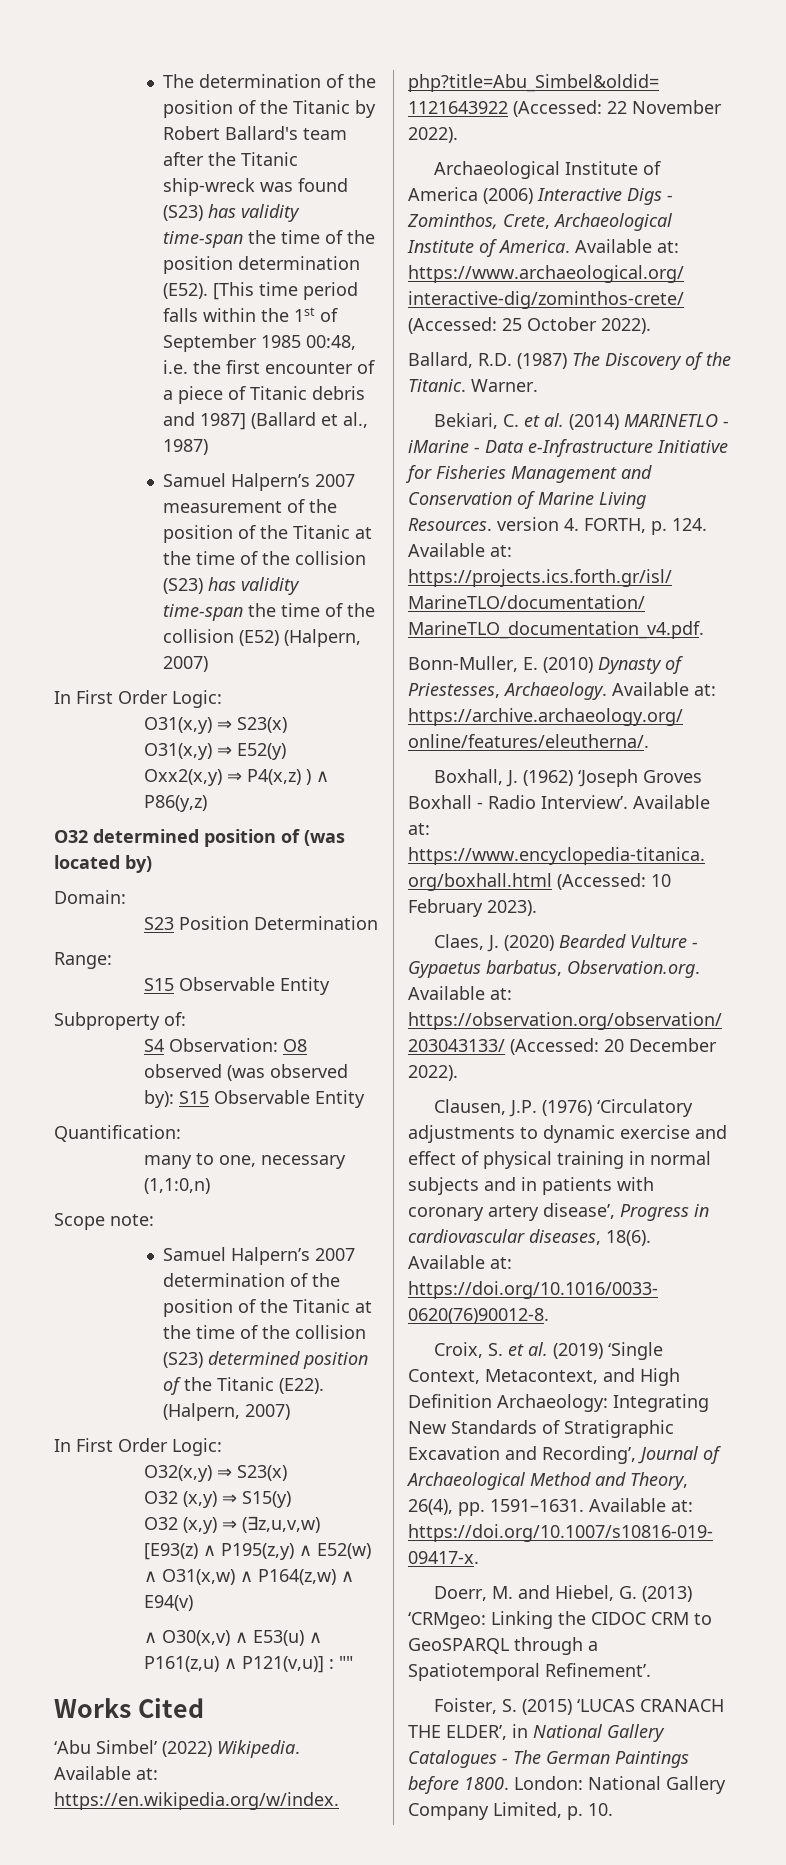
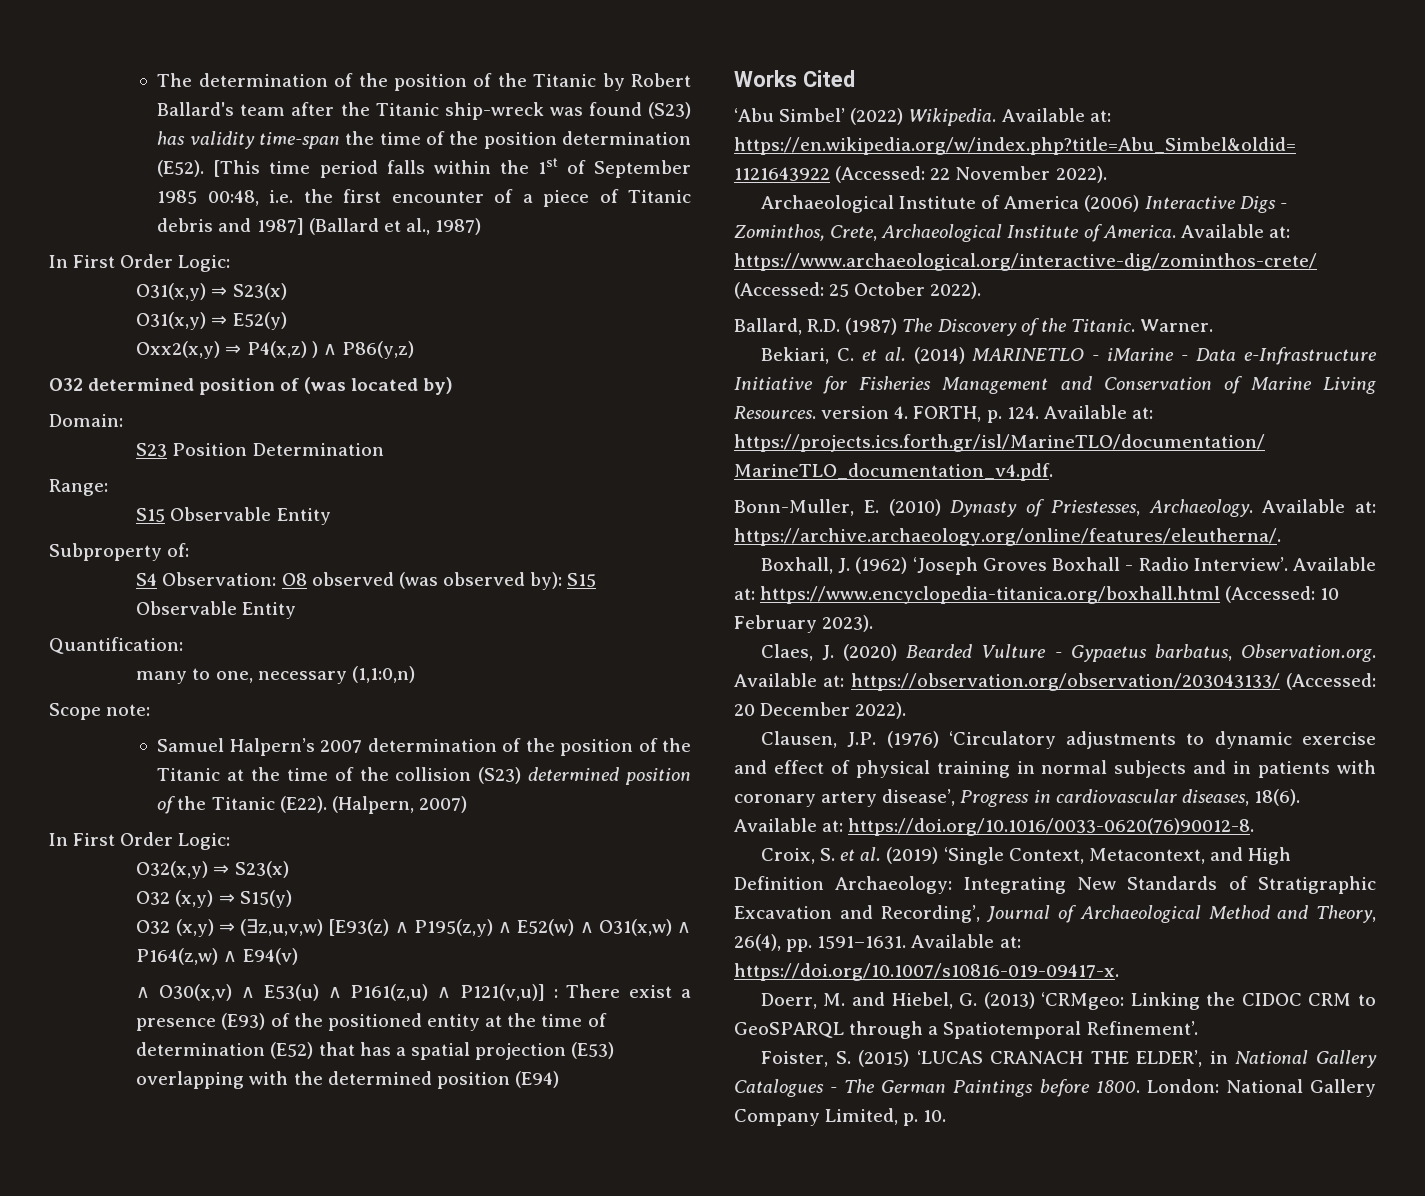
[163,473,356,491] [163,499,338,513] [163,525,373,543] [163,551,367,565] [163,577,301,595] [163,603,376,621] [163,629,362,647] [163,656,209,672] // Samuel Halpern’s 2007 measurement of the position of the Titanic at the time of the collision (S23) has validity time-span the time of the collision (E52) (Halpern, 2007) -> (482, 226) none
[338,1656,353,1669] "" -> [566,984,691,998] [136,1013,607,1031] [136,1042,615,1060] [136,1071,560,1089] There exist a presence (E93) of the positioned entity at the time of determination (E52) that has a spatial projection (E53) overlapping with the determined position (E94)

